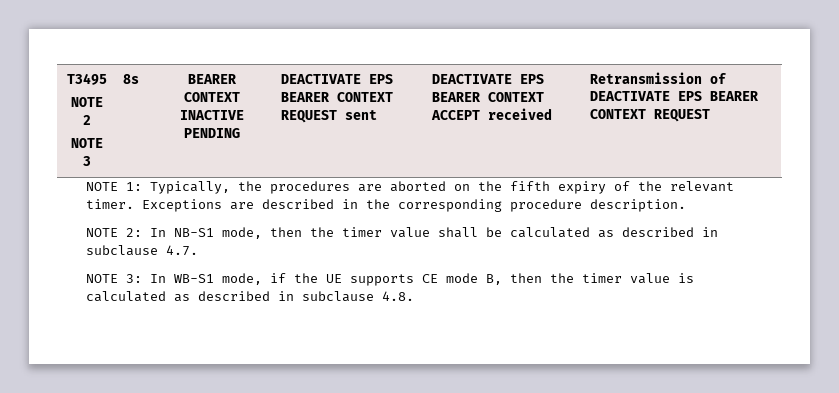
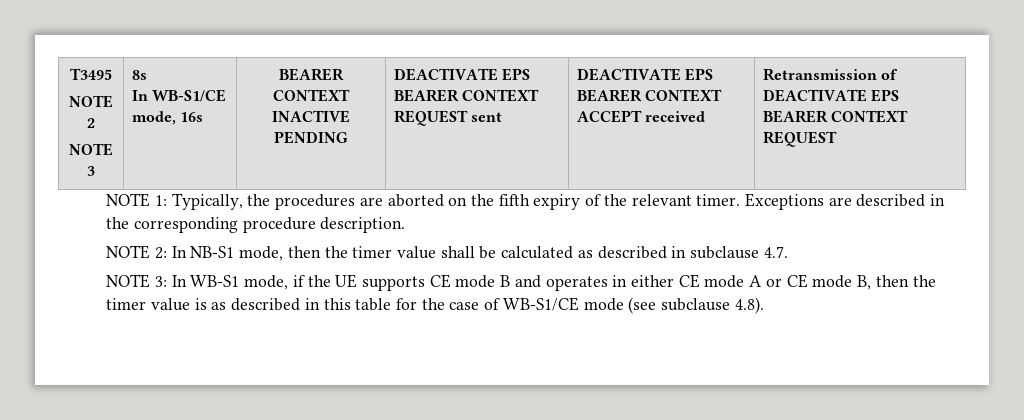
(140, 79) none -> [132,89,227,102] [132,111,204,125] // In WB-S1/CE mode, 16s
(479, 278) none -> [500,274,853,291] B and operates in either CE mode A or CE mode
[86,291,415,302] calculated as described in subclause 4.8. -> [211,297,764,314] as described in this table for the case of WB-S1/CE mode (see subclause 4.8).

